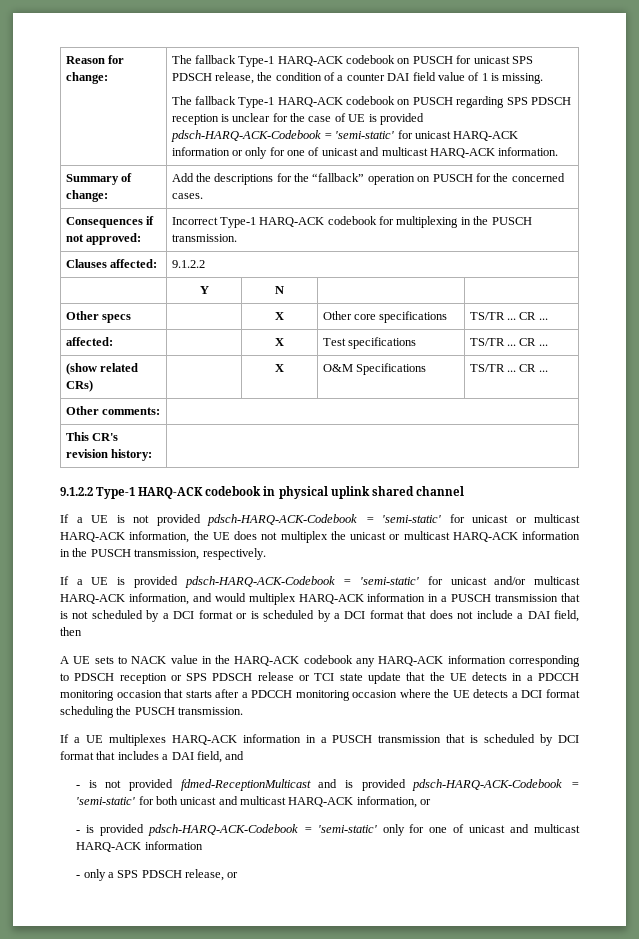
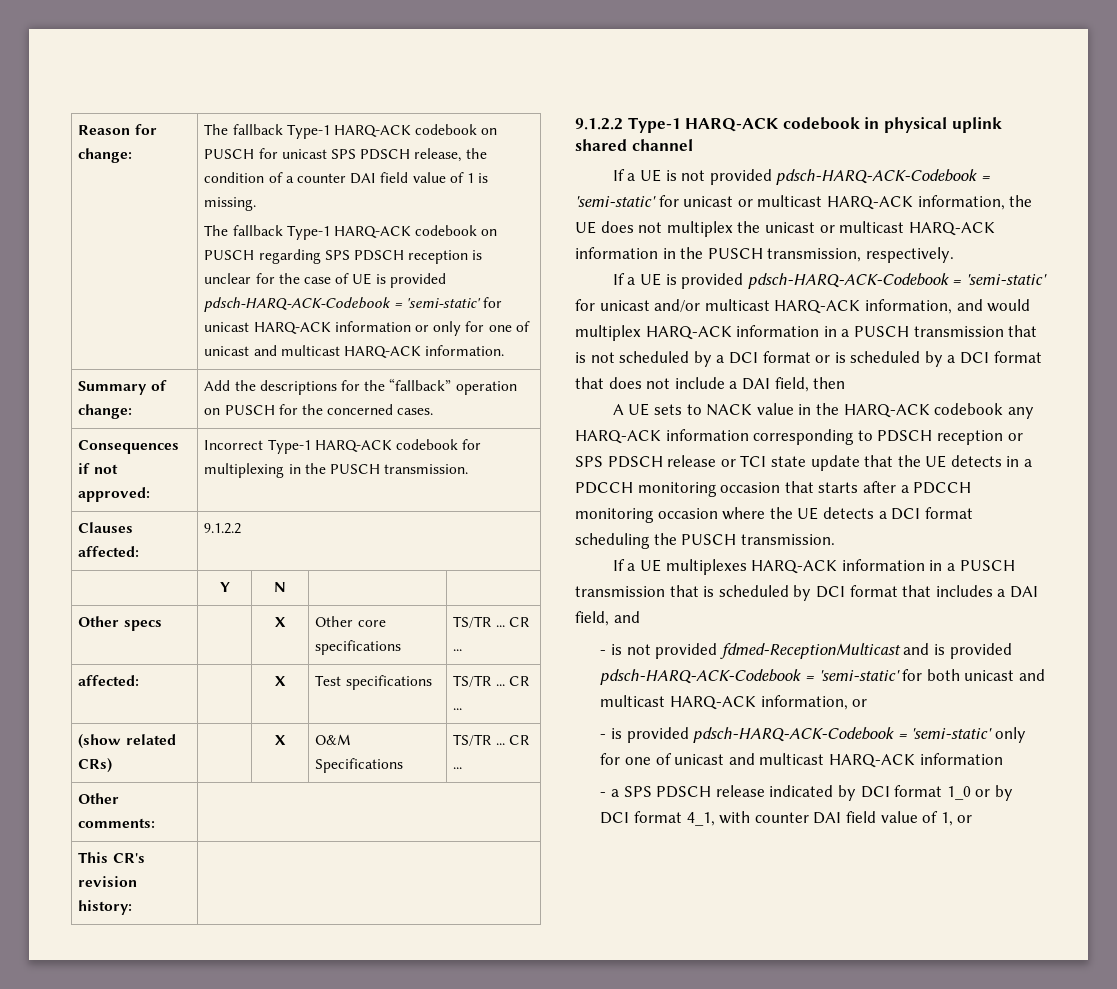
[83,869,106,881] only -> (607, 794) none
[185,869,225,881] release, -> [715,785,1013,801] [600,811,953,826] release indicated by DCI format 1_0 or by DCI format 4_1, with counter DAI field value of 1,

